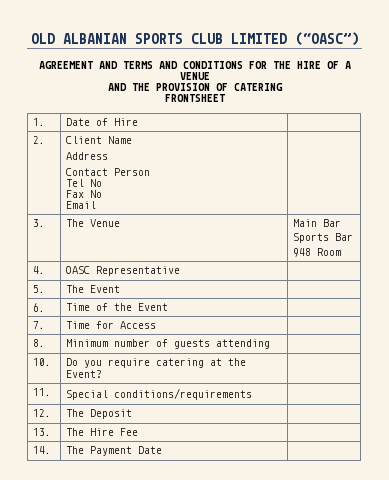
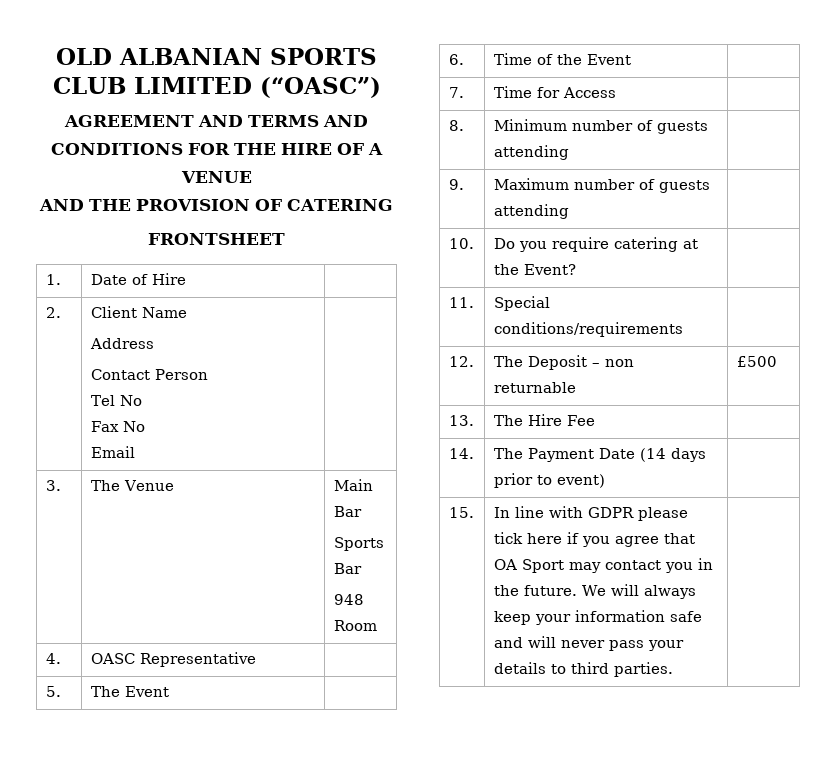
(271, 344) none -> [448,179,464,190] [493,178,710,193] [493,204,569,219] // 9. | Maximum number of guests attending |
(133, 414) | -> [591,359,634,367] [493,382,576,393] [736,356,777,367] – non returnable | £500
(163, 450) none -> [639,448,706,462] [493,473,605,488] [448,507,474,518] [493,506,688,521] [493,532,695,547] [493,558,713,573] [493,584,696,599] [493,610,702,625] [493,636,684,651] [493,662,673,677] (14 days prior to event) | // 15. | In line with GDPR please tick here if you agree that OA Sport may contact you in the future. We will always keep your information safe and will never pass your details to third parties.

